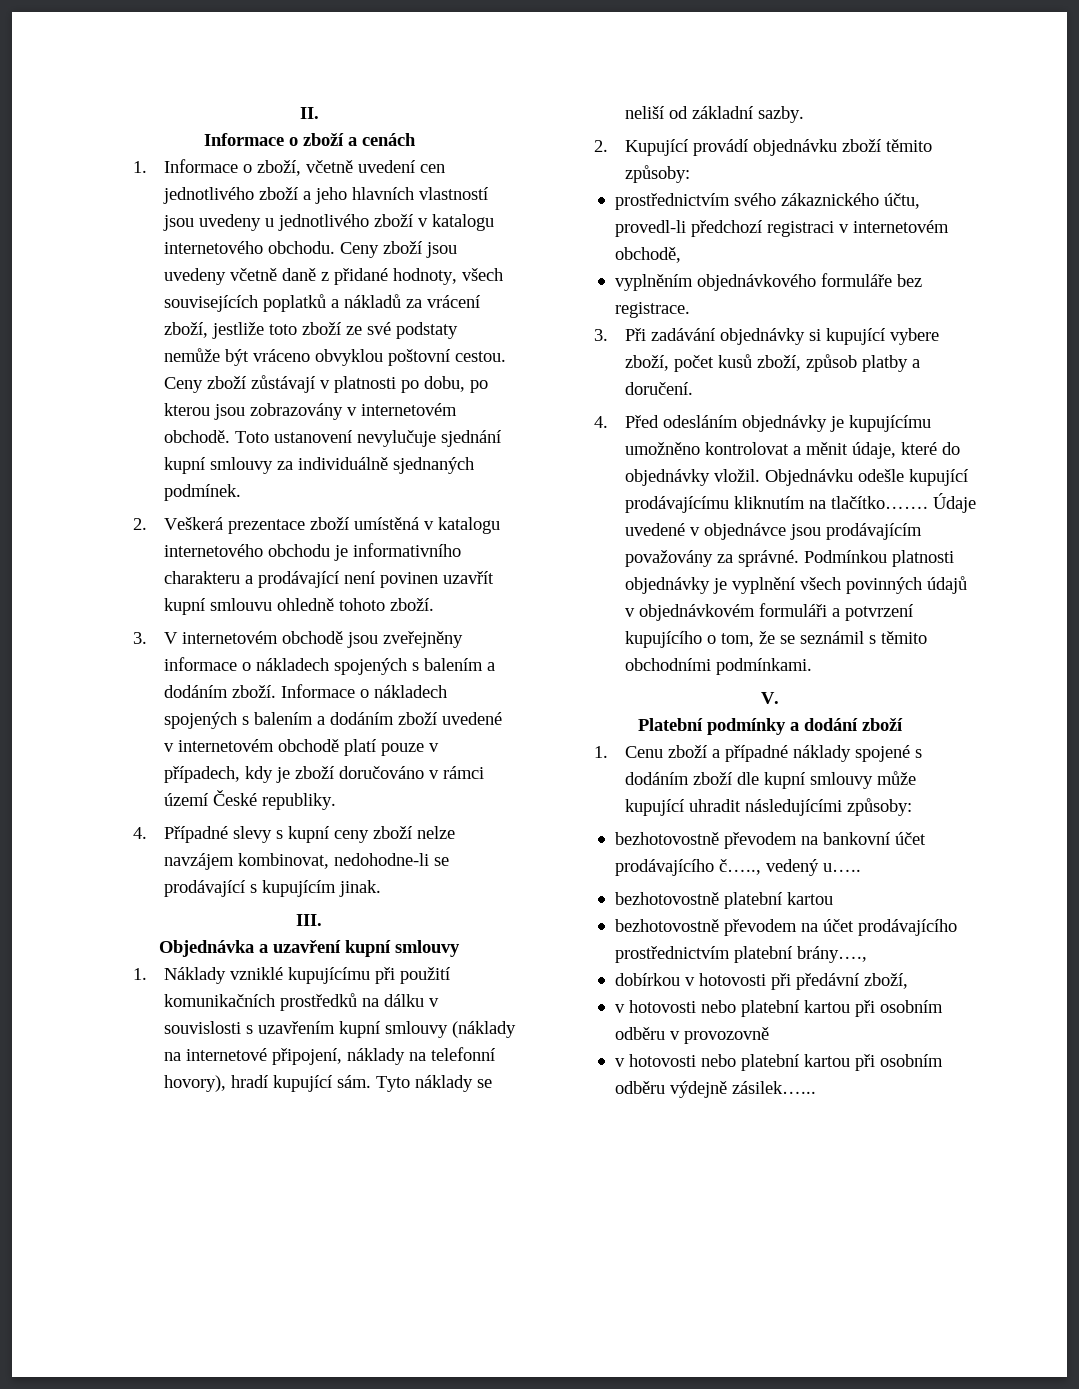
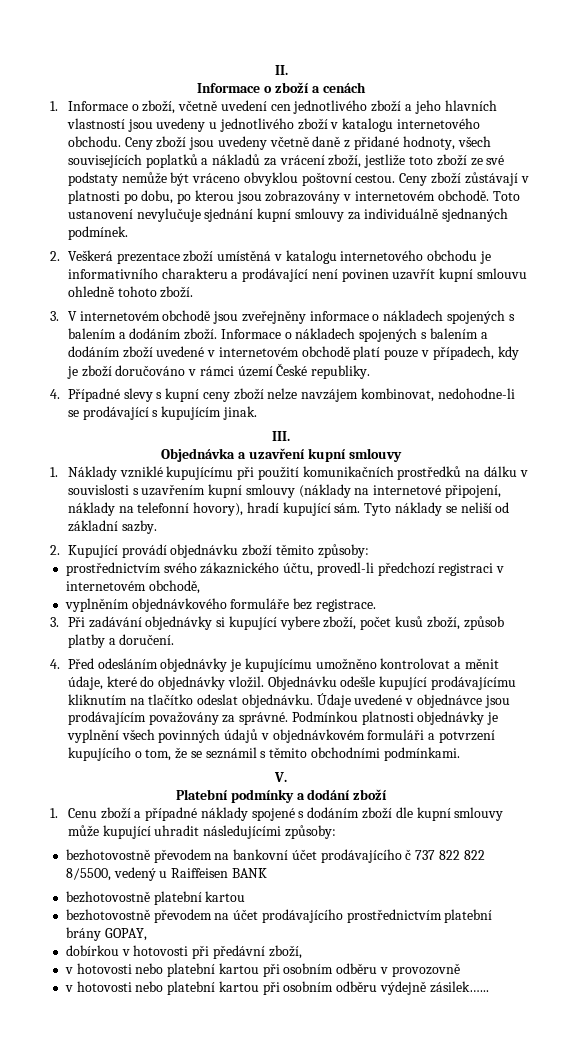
[831,496,929,509] tlačítko……. -> [148,694,313,708] tlačítko odeslat objednávku.
[718,859,861,876] č….., vedený u….. -> [405,849,485,860] [65,867,267,881] č 737 822 822 8/5500, vedený u Raiffeisen BANK
[796,946,867,963] brány…., -> [65,927,147,941] brány GOPAY,

